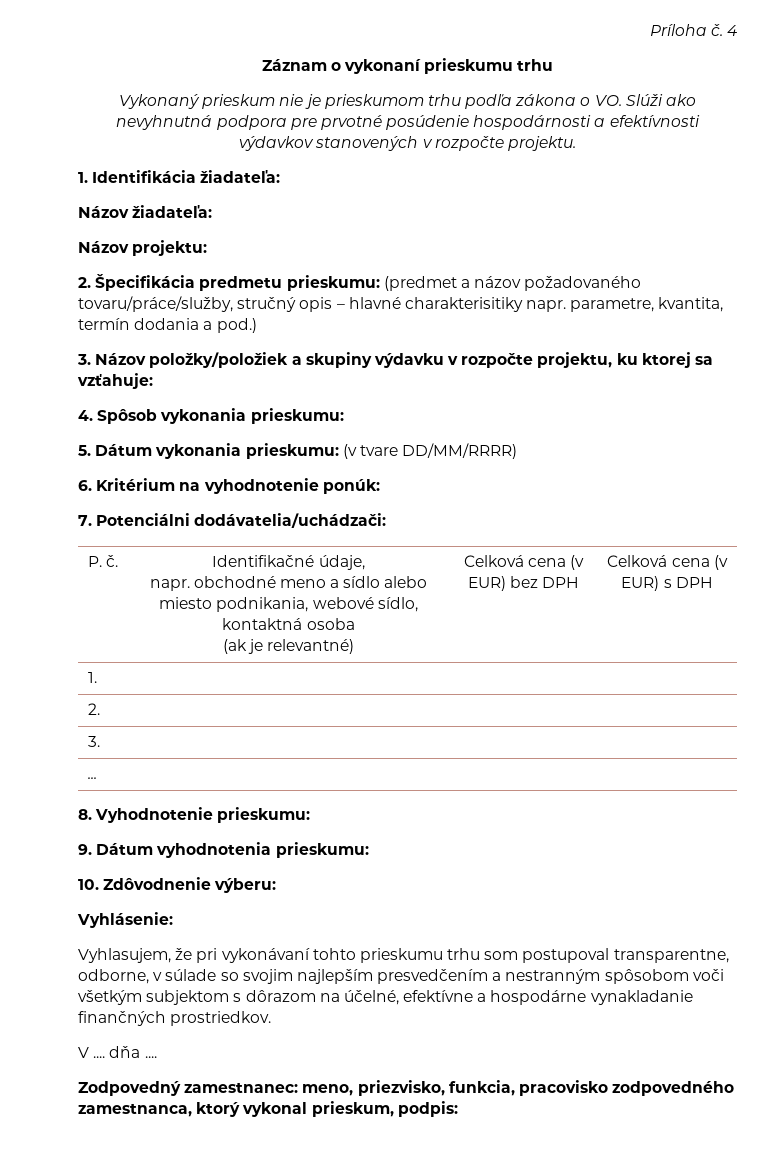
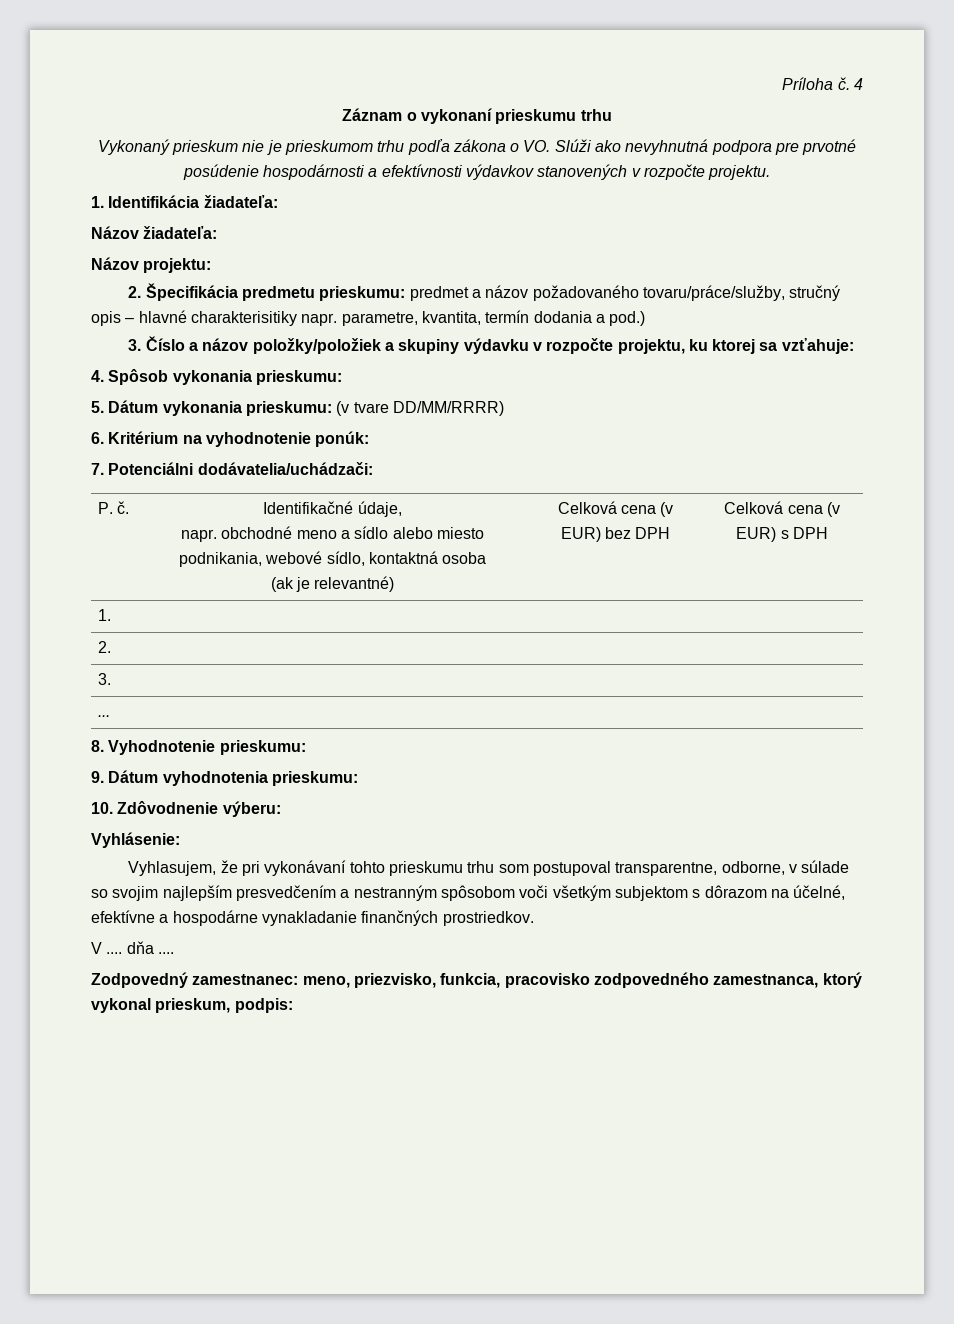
[383,276,457,291] (predmet -> [409,286,469,301] predmet
[95,353,147,365] Názov -> [145,336,249,351] Číslo a názov

